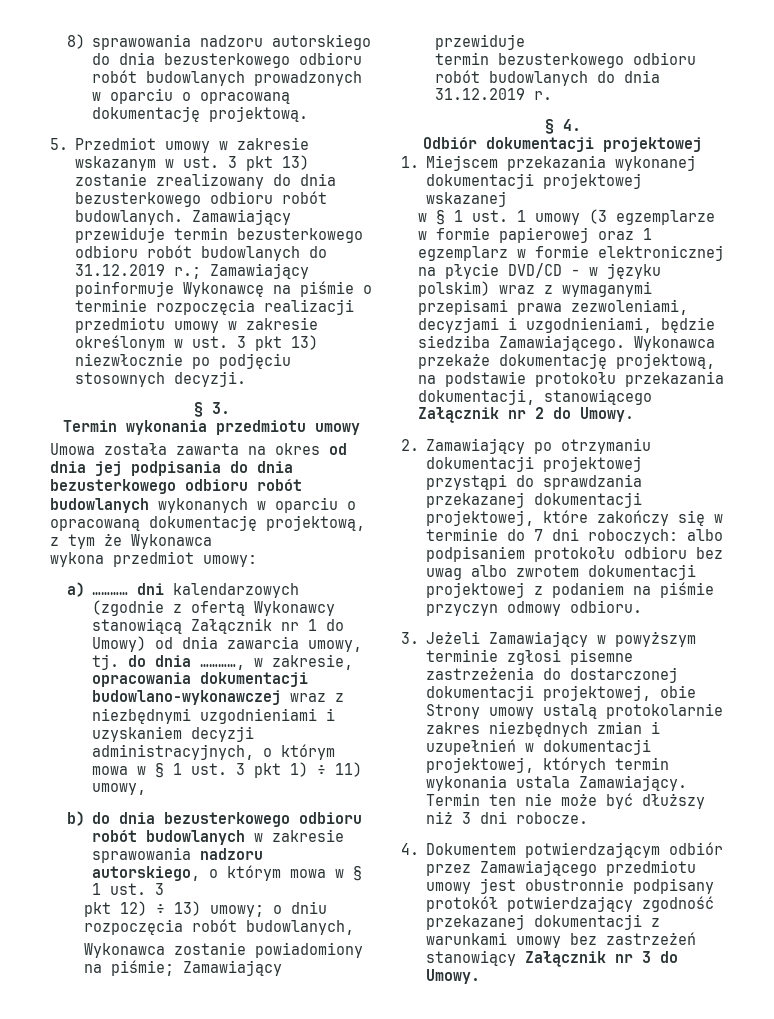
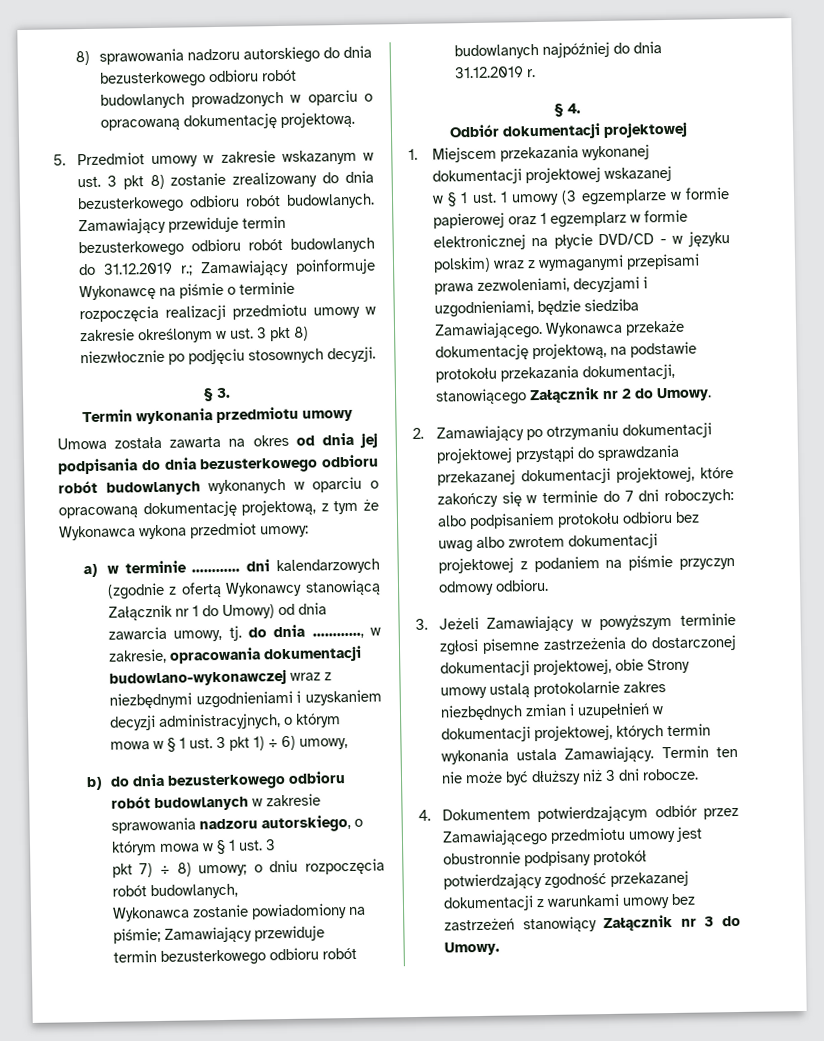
[282,155,310,170] 13) -> [149,174,165,190] 8)
[291,335,319,350] 13) -> [292,326,309,341] 8)
(212, 541) // -> (136, 533) none
(85, 589) none -> [106,560,187,574] w terminie
[335,762,363,777] 11) -> [280,735,296,751] 6)
[119,901,201,916] 12) ÷ 13) -> [139,862,192,878] 7) ÷ 8)
(588, 78) none -> [541,41,610,58] najpóźniej

